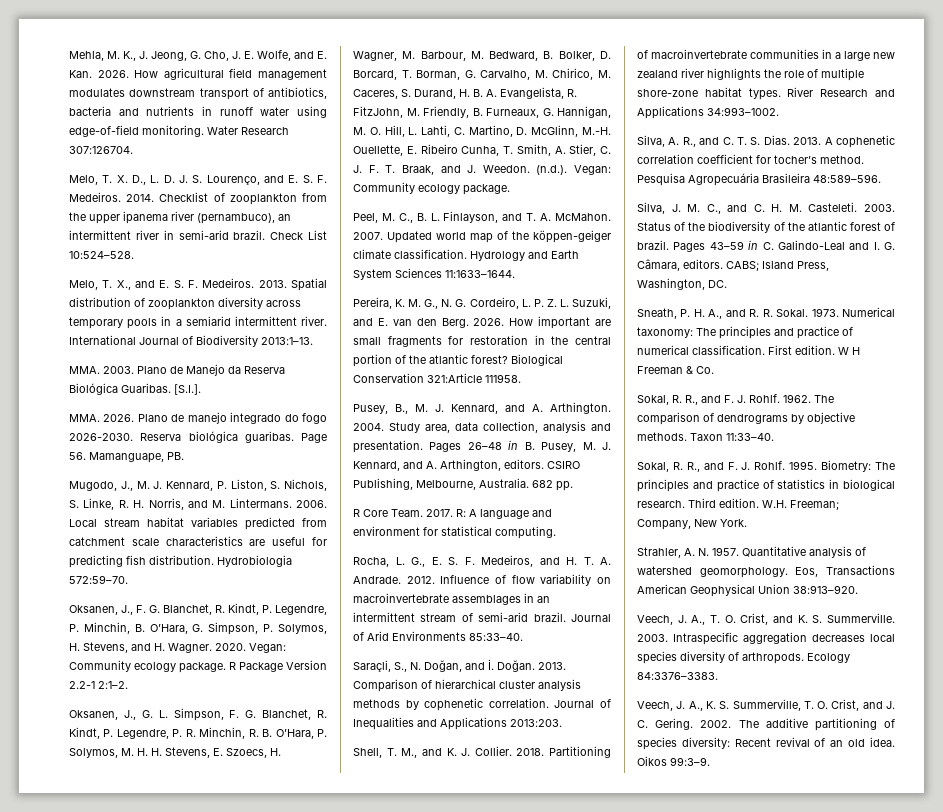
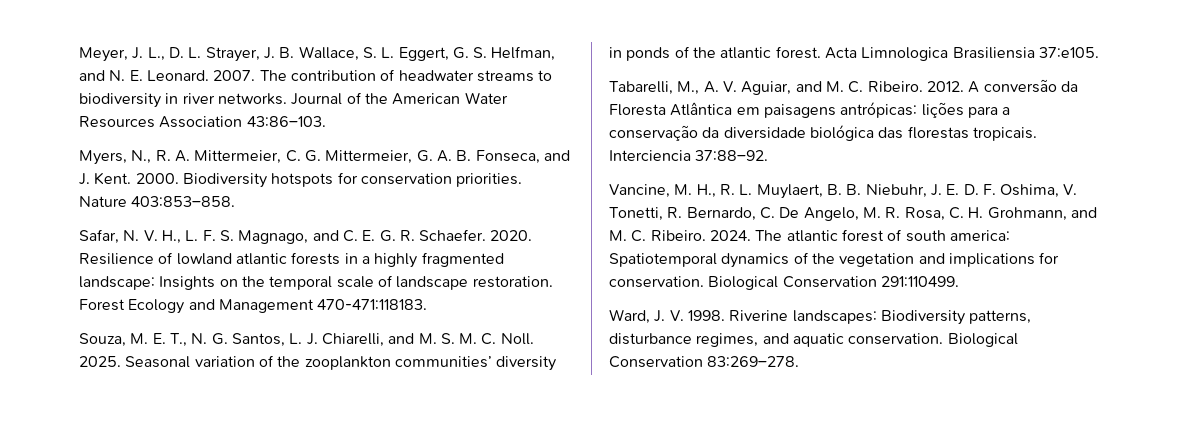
[69,50,327,61] [69,68,327,80] [69,87,327,100] [69,106,327,118] [69,125,289,137] [69,146,133,154] [69,175,327,185] [69,192,327,205] [69,211,291,224] [69,230,327,240] [69,251,134,259] [69,278,327,291] [69,297,301,310] [69,316,327,329] [69,335,313,347] [69,364,285,376] [69,383,201,395] [69,412,327,424] [69,431,327,443] [69,452,184,463] [69,479,327,491] [69,498,327,510] [69,517,327,530] [69,536,327,546] [69,555,292,568] [69,575,128,584] [69,603,327,615] [69,622,327,635] [69,642,286,653] [69,660,327,673] [69,681,128,689] [69,708,327,721] [69,727,328,739] [69,747,281,758] [353,51,611,61] [353,68,611,80] [353,87,577,99] [353,106,611,118] [353,125,611,137] [353,144,611,156] [353,165,611,175] [353,182,510,195] [353,211,611,223] [353,230,611,243] [353,249,579,261] [353,268,515,280] [353,297,611,309] [353,316,611,329] [353,335,611,347] [353,354,563,367] [353,373,521,383] [353,402,611,414] [353,421,611,433] [353,440,611,453] [353,459,580,471] [353,478,573,491] [353,509,552,519] [353,526,556,539] [353,555,611,567] [353,574,611,586] [353,593,550,605] [353,612,611,622] [353,631,523,641] [353,659,566,672] [353,679,581,692] [353,698,611,711] [353,717,562,730] [353,746,611,758] [637,49,895,61] [637,68,864,81] [637,87,895,100] [637,106,779,119] [637,135,895,148] [637,154,864,164] [637,173,881,186] [637,202,895,214] [637,221,895,233] [637,240,895,252] [637,259,829,271] [637,278,727,290] [637,307,895,319] [637,326,853,339] [637,345,860,355] [637,366,714,374] [637,394,834,405] [637,412,855,425] [637,432,774,441] [637,460,895,472] [637,479,895,492] [637,498,839,510] [637,519,747,530] [637,546,866,558] [637,565,895,578] [637,584,858,597] [637,613,895,625] [637,632,895,645] [637,651,850,664] [637,672,718,680] [637,699,895,711] [637,718,895,731] [637,737,895,750] [637,756,710,766] Mehla, M. K., J. Jeong, G. Cho, J. E. Wolfe, and E. Kan. 2026. How agricultural field management modulates downstream transport of antibiotics, bacteria and nutrients in runoff water using edge-of-field monitoring. Water Research 307:126704. // Melo, T. X. D., L. D. J. S. Lourenço, and E. S. F. Medeiros. 2014. Checklist of zooplankton from the upper ipanema river (pernambuco), an intermittent river in semi-arid brazil. Check List 10:524–528. // Melo, T. X., and E. S. F. Medeiros. 2013. Spatial distribution of zooplankton diversity across temporary pools in a semiarid intermittent river. International Journal of Biodiversity 2013:1–13. // MMA. 2003. Plano de Manejo da Reserva Biológica Guaribas. [S.I.]. // MMA. 2026. Plano de manejo integrado do fogo 2026-2030. Reserva biológica guaribas. Page 56. Mamanguape, PB. // Mugodo, J., M. J. Kennard, P. Liston, S. Nichols, S. Linke, R. H. Norris, and M. Lintermans. 2006. Local stream habitat variables predicted from catchment scale characteristics are useful for predicting fish distribution. Hydrobiologia 572:59–70. // Oksanen, J., F. G. Blanchet, R. Kindt, P. Legendre, P. Minchin, B. O’Hara, G. Simpson, P. Solymos, H. Stevens, and H. Wagner. 2020. Vegan: Community ecology package. R Package Version 2.2-1 2:1–2. // Oksanen, J., G. L. Simpson, F. G. Blanchet, R. Kindt, P. Legendre, P. R. Minchin, R. B. O’Hara, P. Solymos, M. H. H. Stevens, E. Szoecs, H. Wagner, M. Barbour, M. Bedward, B. Bolker, D. Borcard, T. Borman, G. Carvalho, M. Chirico, M. Caceres, S. Durand, H. B. A. Evangelista, R. FitzJohn, M. Friendly, B. Furneaux, G. Hannigan, M. O. Hill, L. Lahti, C. Martino, D. McGlinn, M.-H. Ouellette, E. Ribeiro Cunha, T. Smith, A. Stier, C. J. F. T. Braak, and J. Weedon. (n.d.). Vegan: Community ecology package. // Peel, M. C., B. L. Finlayson, and T. A. McMahon. 2007. Updated world map of the köppen-geiger climate classification. Hydrology and Earth System Sciences 11:1633–1644. // Pereira, K. M. G., N. G. Cordeiro, L. P. Z. L. Suzuki, and E. van den Berg. 2026. How important are small fragments for restoration in the central portion of the atlantic forest? Biological Conservation 321:Article 111958. // Pusey, B., M. J. Kennard, and A. Arthington. 2004. Study area, data collection, analysis and presentation. Pages 26–48 in B. Pusey, M. J. Kennard, and A. Arthington, editors. CSIRO Publishing, Melbourne, Australia. 682 pp. // R Core Team. 2017. R: A language and environment for statistical computing. // Rocha, L. G., E. S. F. Medeiros, and H. T. A. Andrade. 2012. Influence of flow variability on macroinvertebrate assemblages in an intermittent stream of semi-arid brazil. Journal of Arid Environments 85:33–40. // Saraçli, S., N. Doğan, and İ. Doğan. 2013. Comparison of hierarchical cluster analysis methods by cophenetic correlation. Journal of Inequalities and Applications 2013:203. // Shell, T. M., and K. J. Collier. 2018. Partitioning of macroinvertebrate communities in a large new zealand river highlights the role of multiple shore-zone habitat types. River Research and Applications 34:993–1002. // Silva, A. R., and C. T. S. Dias. 2013. A cophenetic correlation coefficient for tocher’s method. Pesquisa Agropecuária Brasileira 48:589–596. // Silva, J. M. C., and C. H. M. Casteleti. 2003. Status of the biodiversity of the atlantic forest of brazil. Pages 43–59 in C. Galindo-Leal and I. G. Câmara, editors. CABS; Island Press, Washington, DC. // Sneath, P. H. A., and R. R. Sokal. 1973. Numerical taxonomy: The principles and practice of numerical classification. First edition. W H Freeman & Co. // Sokal, R. R., and F. J. Rohlf. 1962. The comparison of dendrograms by objective methods. Taxon 11:33–40. // Sokal, R. R., and F. J. Rohlf. 1995. Biometry: The principles and practice of statistics in biological research. Third edition. W.H. Freeman; Company, New York. // Strahler, A. N. 1957. Quantitative analysis of watershed geomorphology. Eos, Transactions American Geophysical Union 38:913–920. // Veech, J. A., T. O. Crist, and K. S. Summerville. 2003. Intraspecific aggregation decreases local species diversity of arthropods. Ecology 84:3376–3383. // Veech, J. A., K. S. Summerville, T. O. Crist, and J. C. Gering. 2002. The additive partitioning of species diversity: Recent revival of an old idea. Oikos 99:3–9. -> [79,46,556,62] [79,69,553,82] [79,92,508,108] [79,116,326,128] [79,150,570,165] [79,172,523,188] [79,196,236,207] [79,229,533,244] [79,252,504,268] [79,275,553,290] [79,299,428,314] [79,333,534,347] [79,355,557,371] [609,46,1099,61] [609,79,1078,95] [609,102,1011,118] [609,125,1037,141] [609,150,769,161] [609,184,1078,199] [609,207,1097,221] [609,229,1010,242] [609,252,1060,268] [609,276,959,290] [609,309,1032,325] [609,333,1018,347] [609,356,800,368] Meyer, J. L., D. L. Strayer, J. B. Wallace, S. L. Eggert, G. S. Helfman, and N. E. Leonard. 2007. The contribution of headwater streams to biodiversity in river networks. Journal of the American Water Resources Association 43:86–103. // Myers, N., R. A. Mittermeier, C. G. Mittermeier, G. A. B. Fonseca, and J. Kent. 2000. Biodiversity hotspots for conservation priorities. Nature 403:853–858. // Safar, N. V. H., L. F. S. Magnago, and C. E. G. R. Schaefer. 2020. Resilience of lowland atlantic forests in a highly fragmented landscape: Insights on the temporal scale of landscape restoration. Forest Ecology and Management 470-471:118183. // Souza, M. E. T., N. G. Santos, L. J. Chiarelli, and M. S. M. C. Noll. 2025. Seasonal variation of the zooplankton communities’ diversity in ponds of the atlantic forest. Acta Limnologica Brasiliensia 37:e105. // Tabarelli, M., A. V. Aguiar, and M. C. Ribeiro. 2012. A conversão da Floresta Atlântica em paisagens antrópicas: lições para a conservação da diversidade biológica das florestas tropicais. Interciencia 37:88–92. // Vancine, M. H., R. L. Muylaert, B. B. Niebuhr, J. E. D. F. Oshima, V. Tonetti, R. Bernardo, C. De Angelo, M. R. Rosa, C. H. Grohmann, and M. C. Ribeiro. 2024. The atlantic forest of south america: Spatiotemporal dynamics of the vegetation and implications for conservation. Biological Conservation 291:110499. // Ward, J. V. 1998. Riverine landscapes: Biodiversity patterns, disturbance regimes, and aquatic conservation. Biological Conservation 83:269–278.

